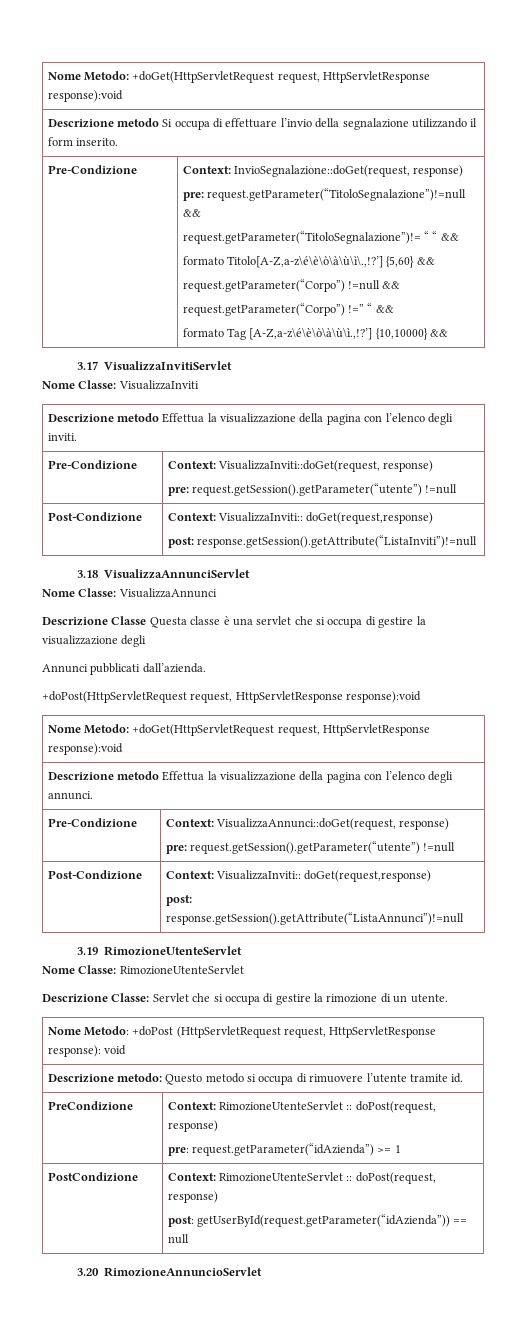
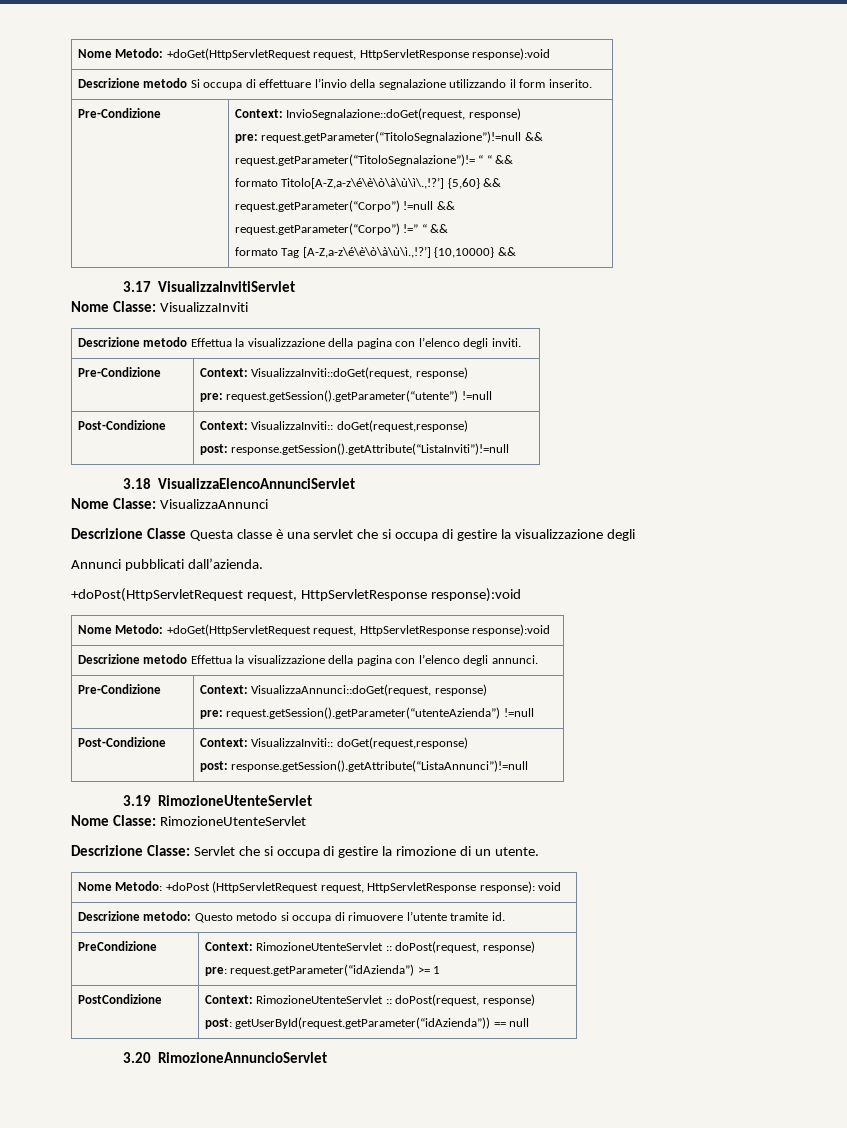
[103,569,250,579] VisualizzaAnnunciServlet -> [157,478,355,489] VisualizzaElencoAnnunciServlet
[189,841,420,854] request.getSession().getParameter(“utente”) -> [226,707,501,719] request.getSession().getParameter(“utenteAzienda”)

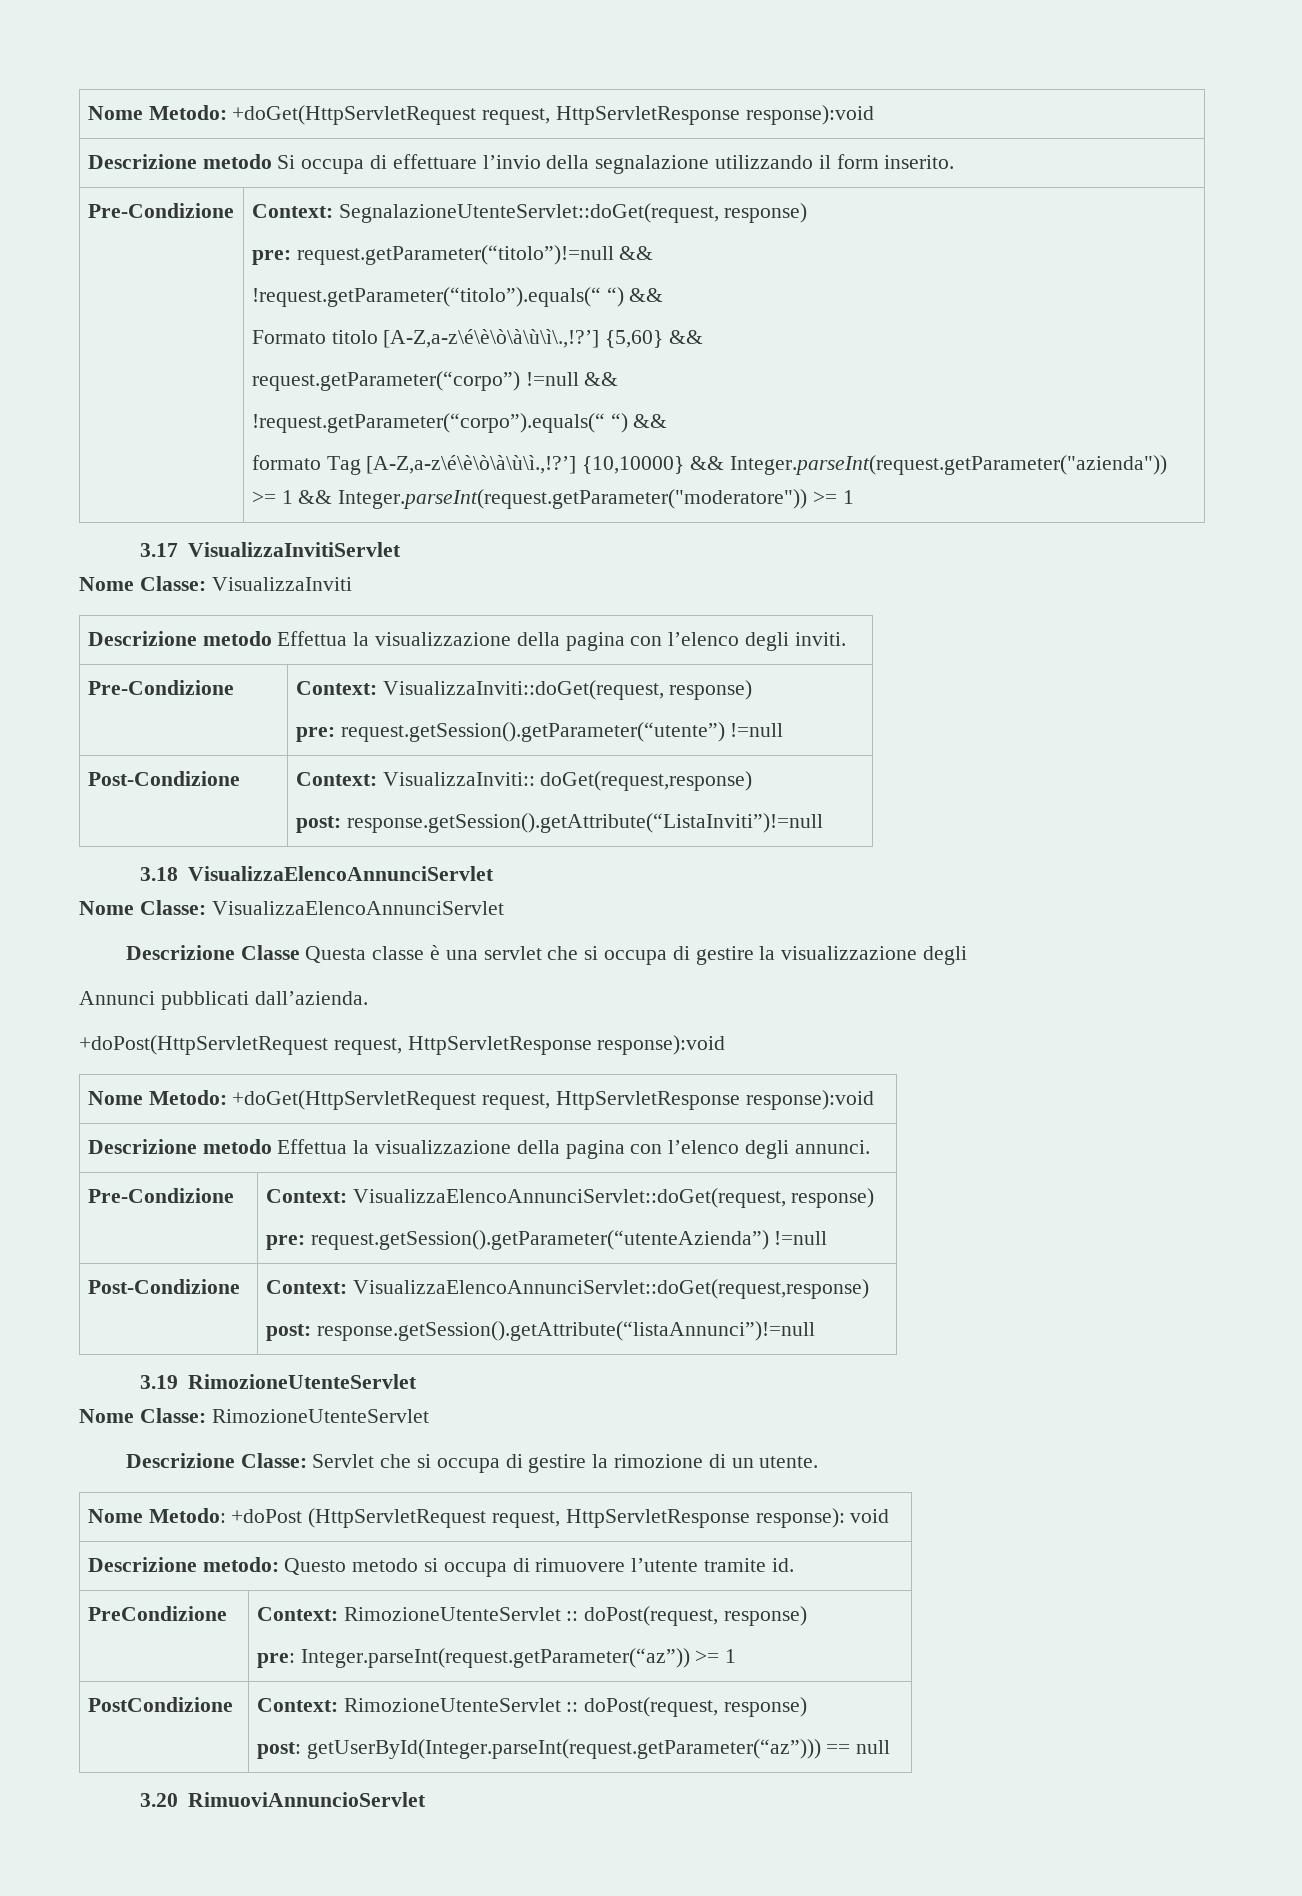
[286,108,521,120] [234,131,543,143] [234,154,514,166] [234,177,445,189] InvioSegnalazione::doGet(request, response) // pre: request.getParameter(“TitoloSegnalazione”)!=null && // request.getParameter(“TitoloSegnalazione”)!= “ “ && // formato Titolo[A-Z,a-z\é\è\ò\à\ù\ì\.,!?’] -> [338,203,808,223] [251,245,654,265] [251,287,664,307] [251,329,600,348] SegnalazioneUtenteServlet::doGet(request, response) // pre: request.getParameter(“titolo”)!=null && // !request.getParameter(“titolo”).equals(“ “) && // Formato titolo [A-Z,a-z\é\è\ò\à\ù\ì\.,!?’]
[234,200,400,212] request.getParameter(“Corpo”) -> [251,371,520,391] request.getParameter(“corpo”)
[234,223,427,235] request.getParameter(“Corpo”) !=” “ -> [251,413,628,433] !request.getParameter(“corpo”).equals(“ “)
(516, 251) none -> [729,455,1167,475] [251,489,854,509] Integer.parseInt(request.getParameter("azienda")) >= 1 && Integer.parseInt(request.getParameter("moderatore")) >= 1
[159,499,268,509] VisualizzaAnnunci -> [211,901,504,915] VisualizzaElencoAnnunciServlet
[251,684,432,696] VisualizzaAnnunci::doGet(request, -> [352,1188,786,1208] VisualizzaElencoAnnunciServlet::doGet(request,
[251,737,468,749] [199,760,529,772] VisualizzaInviti:: doGet(request,response) // post: response.getSession().getAttribute(“ListaAnnunci”)!=null -> [352,1279,869,1299] [265,1321,815,1341] VisualizzaElencoAnnunciServlet::doGet(request,response) // post: response.getSession().getAttribute(“listaAnnunci”)!=null
[230,964,415,976] request.getParameter(“idAzienda”) -> [300,1648,690,1668] Integer.parseInt(request.getParameter(“az”))
[235,1017,491,1029] getUserById(request.getParameter(“idAzienda”)) -> [306,1739,821,1759] getUserById(Integer.parseInt(request.getParameter(“az”)))
[157,1052,327,1063] RimozioneAnnuncioServlet -> [188,1792,427,1807] RimuoviAnnuncioServlet

